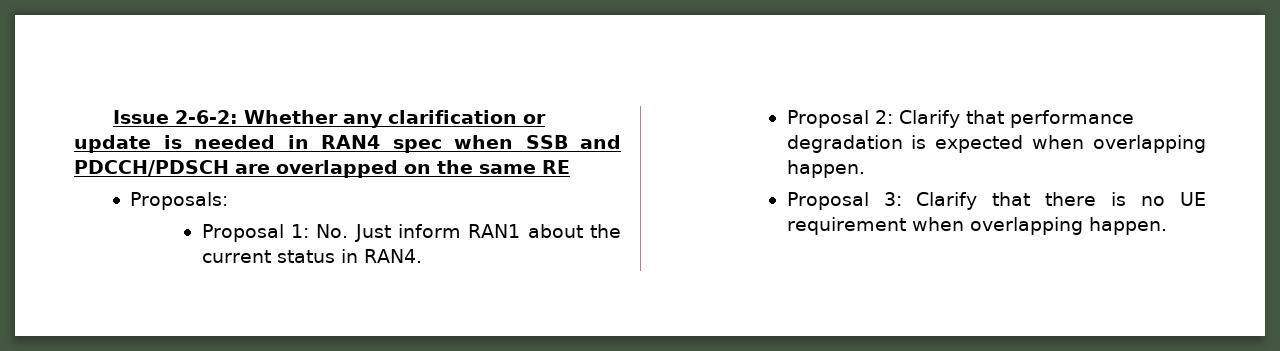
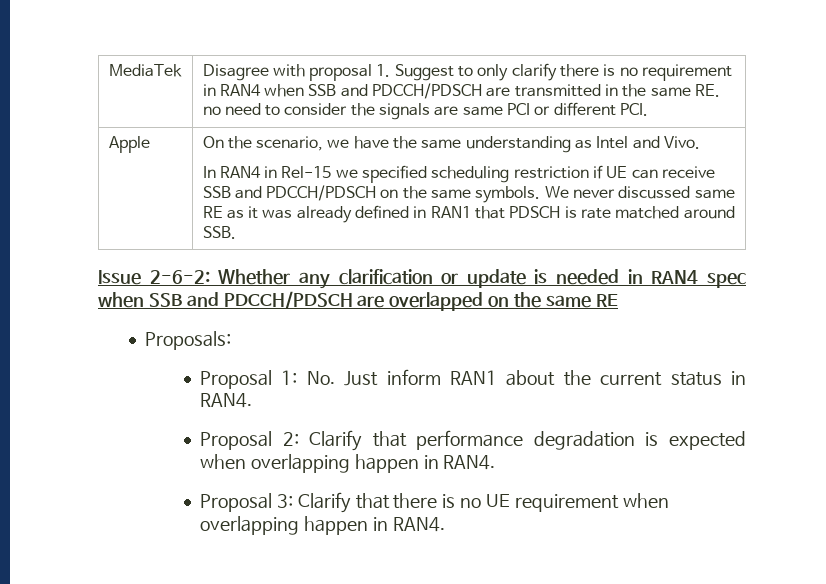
(113, 117) none -> [108,64,182,77] [202,63,733,81] [202,83,721,99] [202,102,649,120] [108,136,150,153] [202,136,701,153] [202,165,716,183] [202,185,735,203] [202,205,735,223] [202,226,236,239] MediaTek | Disagree with proposal 1. Suggest to only clarify there is no requirement in RAN4 when SSB and PDCCH/PDSCH are transmitted in the same RE. no need to consider the signals are same PCI or different PCI. // Apple | On the scenario, we have the same understanding as Intel and Vivo. // In RAN4 in Rel-15 we specified scheduling restriction if UE can receive SSB and PDCCH/PDSCH on the same symbols. We never discussed same RE as it was already defined in RAN1 that PDSCH is rate matched around SSB. //
[786,160,865,178] happen. -> [354,454,496,473] happen in RAN4.
[1088,217,1167,235] happen. -> [303,516,445,535] happen in RAN4.

